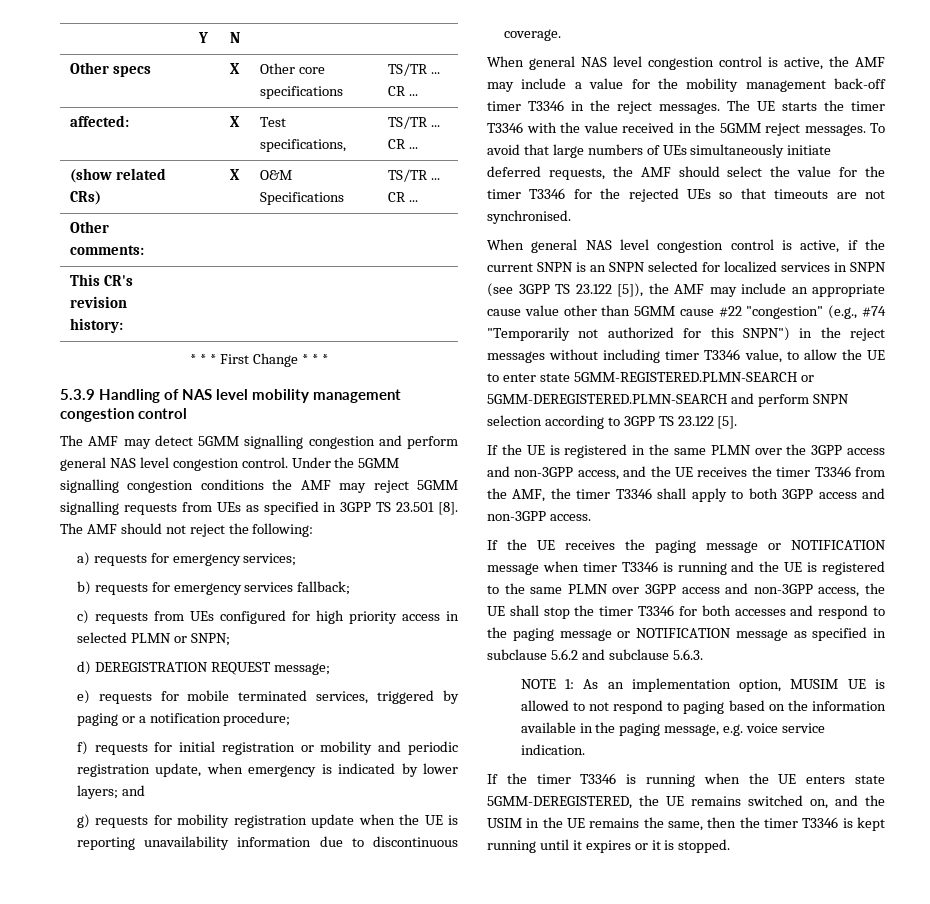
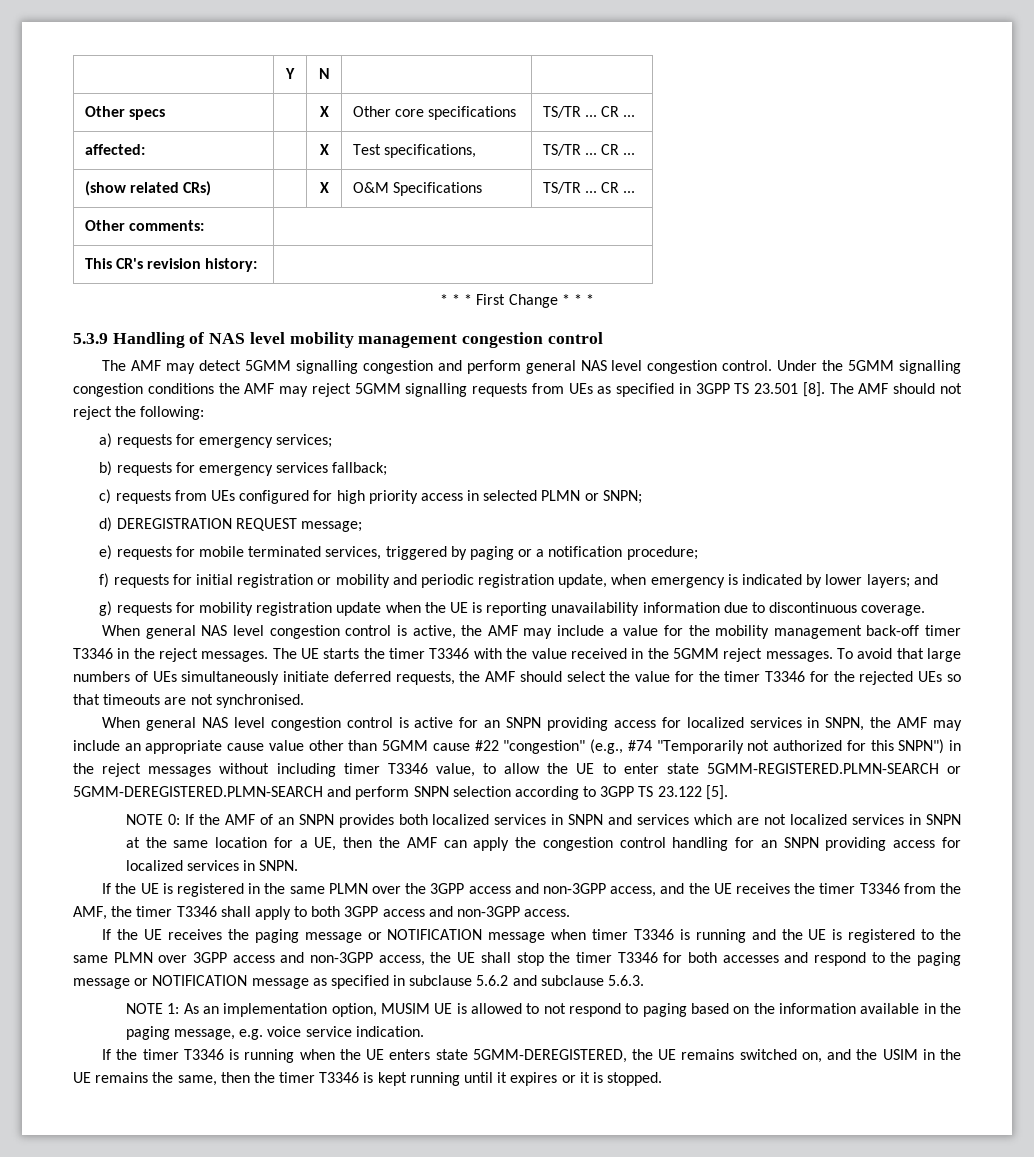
[800,239,885,253] [487,261,886,273] [487,283,643,297] active, if the current SNPN is an SNPN selected for localized services in SNPN (see 3GPP TS 23.122 [5]), -> [414,717,865,731] active for an SNPN providing access for localized services in SNPN,
(738, 422) none -> [125,814,961,828] [125,837,961,851] [125,860,299,871] // NOTE 0: If the AMF of an SNPN provides both localized services in SNPN and services which are not localized services in SNPN at the same location for a UE, then the AMF can apply the congestion control handling for an SNPN providing access for localized services in SNPN.

